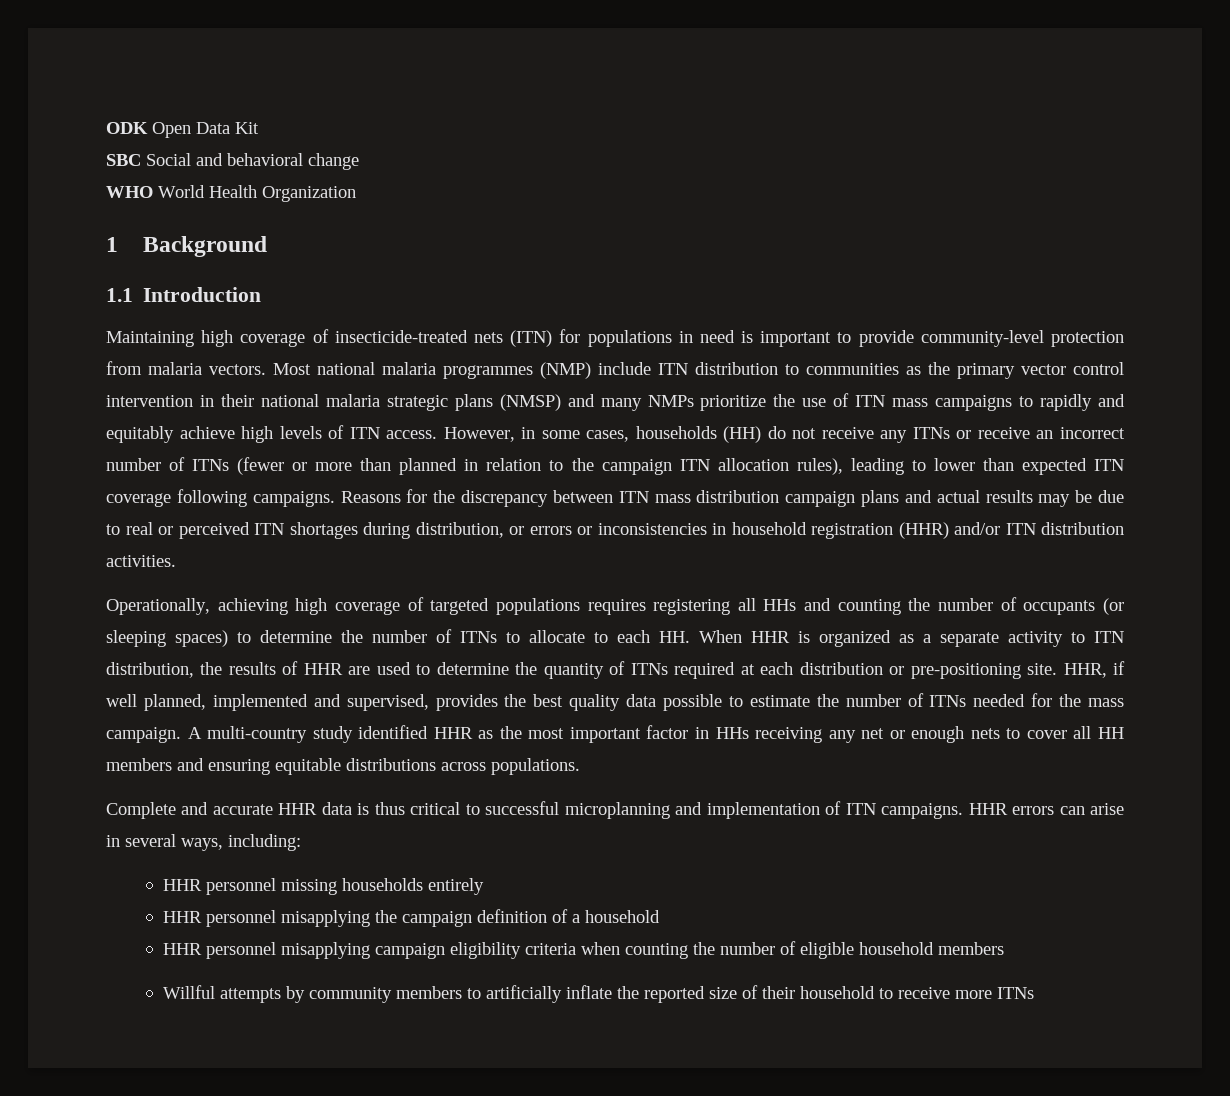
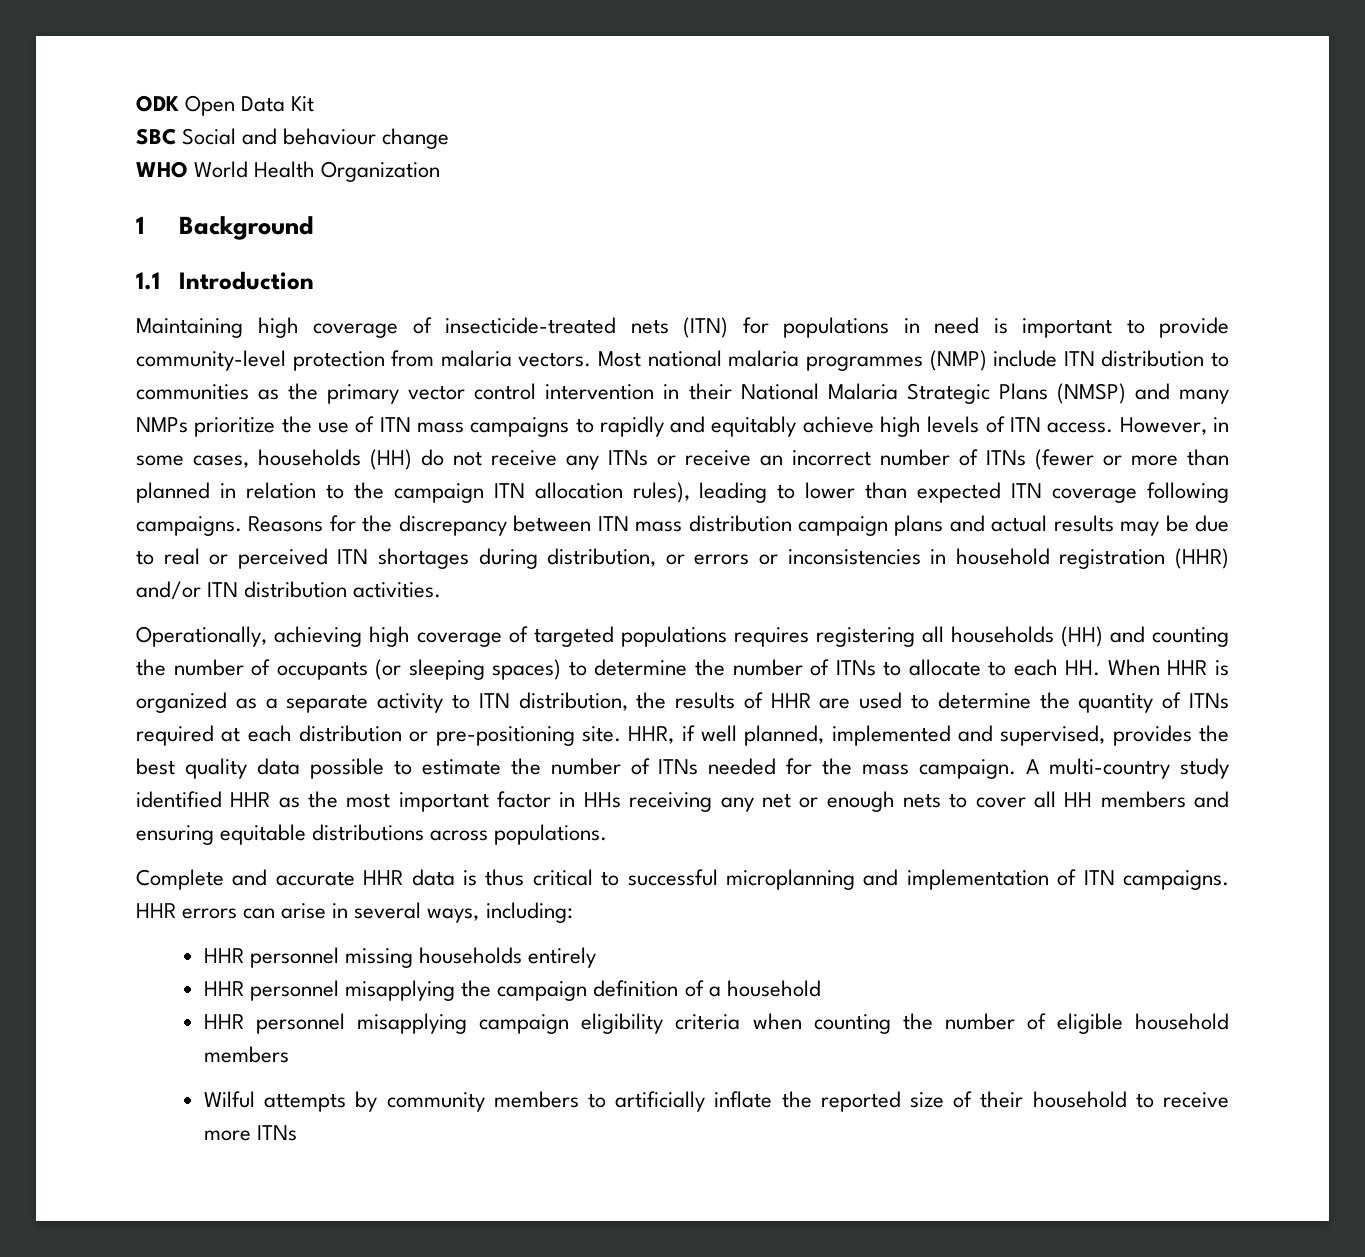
[227,153,303,166] behavioral -> [283,128,377,145] behaviour
[260,394,493,411] national malaria strategic plans -> [740,383,1048,404] National Malaria Strategic Plans
[763,599,797,611] HHs -> [951,626,1103,647] households (HH)
[163,985,216,999] Willful -> [204,1091,256,1108] Wilful

